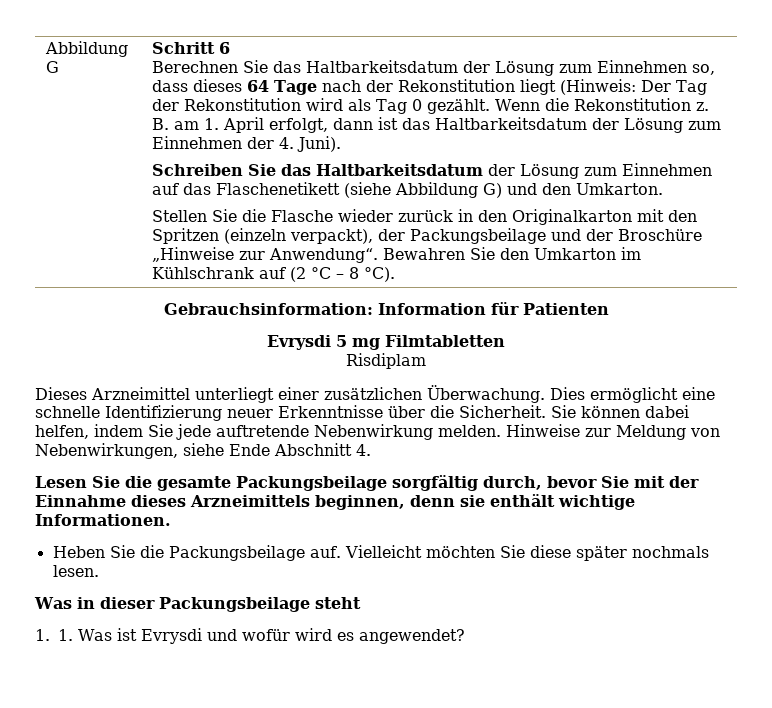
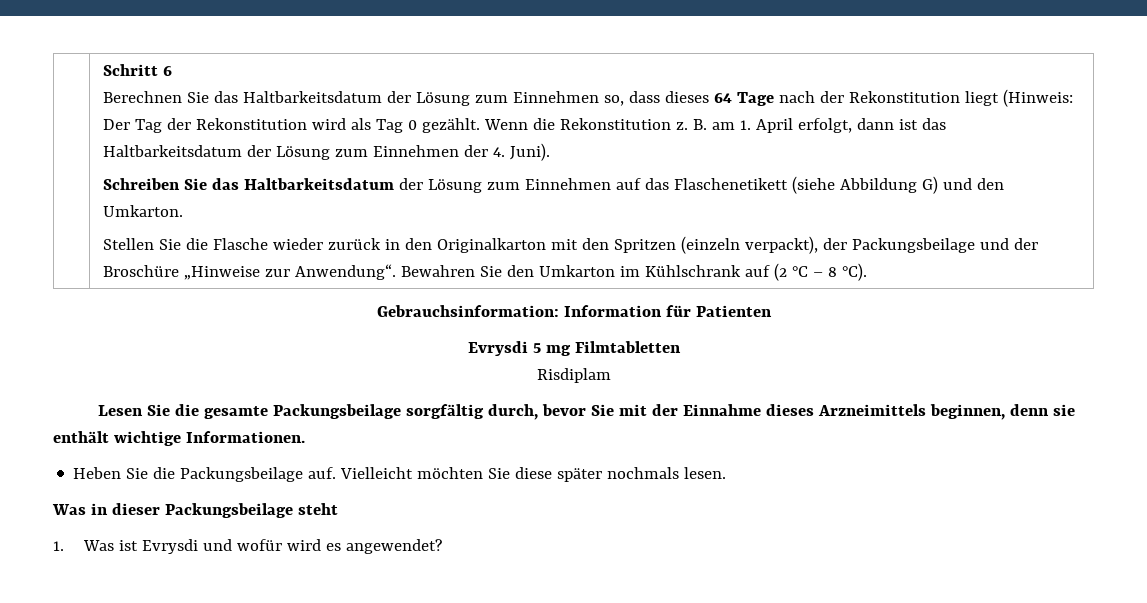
[44,41,128,57] [45,61,59,73] Abbildung G -> (102, 70) none
[35,385,715,403] [35,405,689,421] [35,424,720,440] [35,443,371,459] // Dieses Arzneimittel unterliegt einer zusätzlichen Überwachung. Dies ermöglicht eine schnelle Identifizierung neuer Erkenntnisse über die Sicherheit. Sie können dabei helfen, indem Sie jede auftretende Nebenwirkung melden. Hinweise zur Meldung von Nebenwirkungen, siehe Ende Abschnitt 4. -> (611, 375) none
[58,629,73,641] 1. -> (64, 546) none

